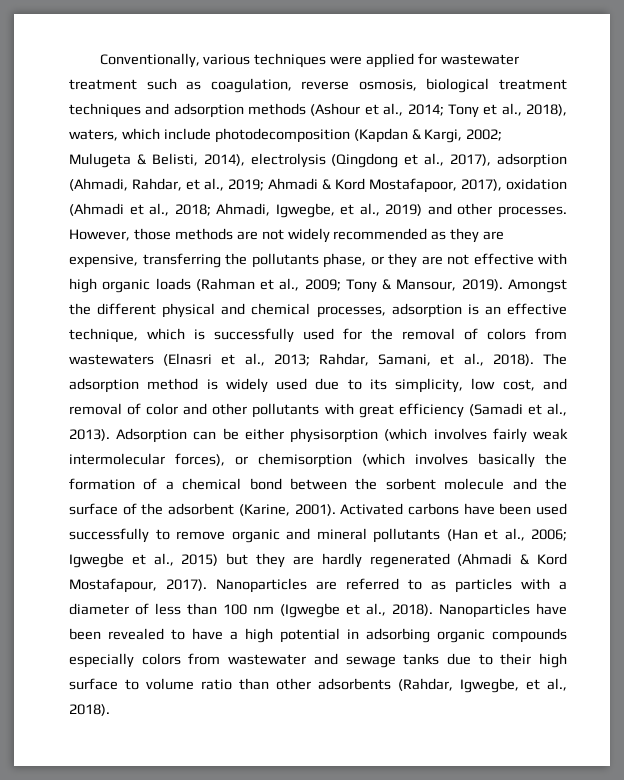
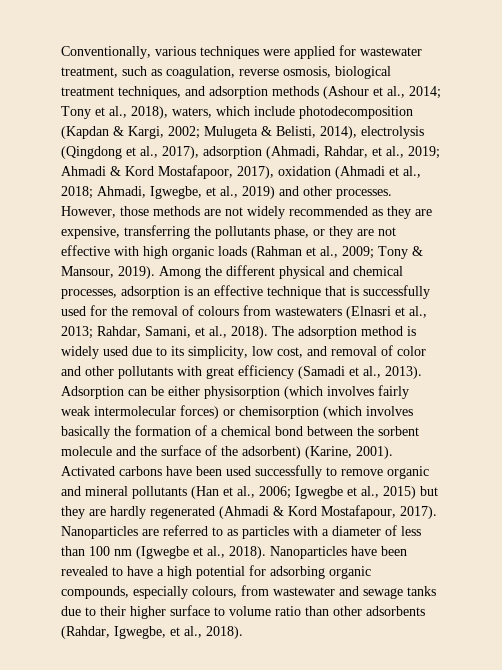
[69,79,137,90] treatment -> [61,67,118,78] treatment,
[69,103,141,118] techniques -> [118,86,181,99] techniques,
[507,279,567,293] Amongst -> [159,266,201,279] Among
[69,328,185,343] technique, which -> [267,286,346,299] technique that
[487,328,526,340] colors -> [198,306,239,316] colours
[175,453,225,466] forces), -> [180,405,219,419] forces)
[168,503,235,515] adsorbent -> [242,446,301,459] adsorbent)
[347,629,359,639] in -> [249,565,266,576] for
[492,628,567,643] [69,653,181,668] compounds especially colors -> [61,586,237,599] compounds, especially colours,
[539,653,567,668] high -> [130,606,166,619] higher

